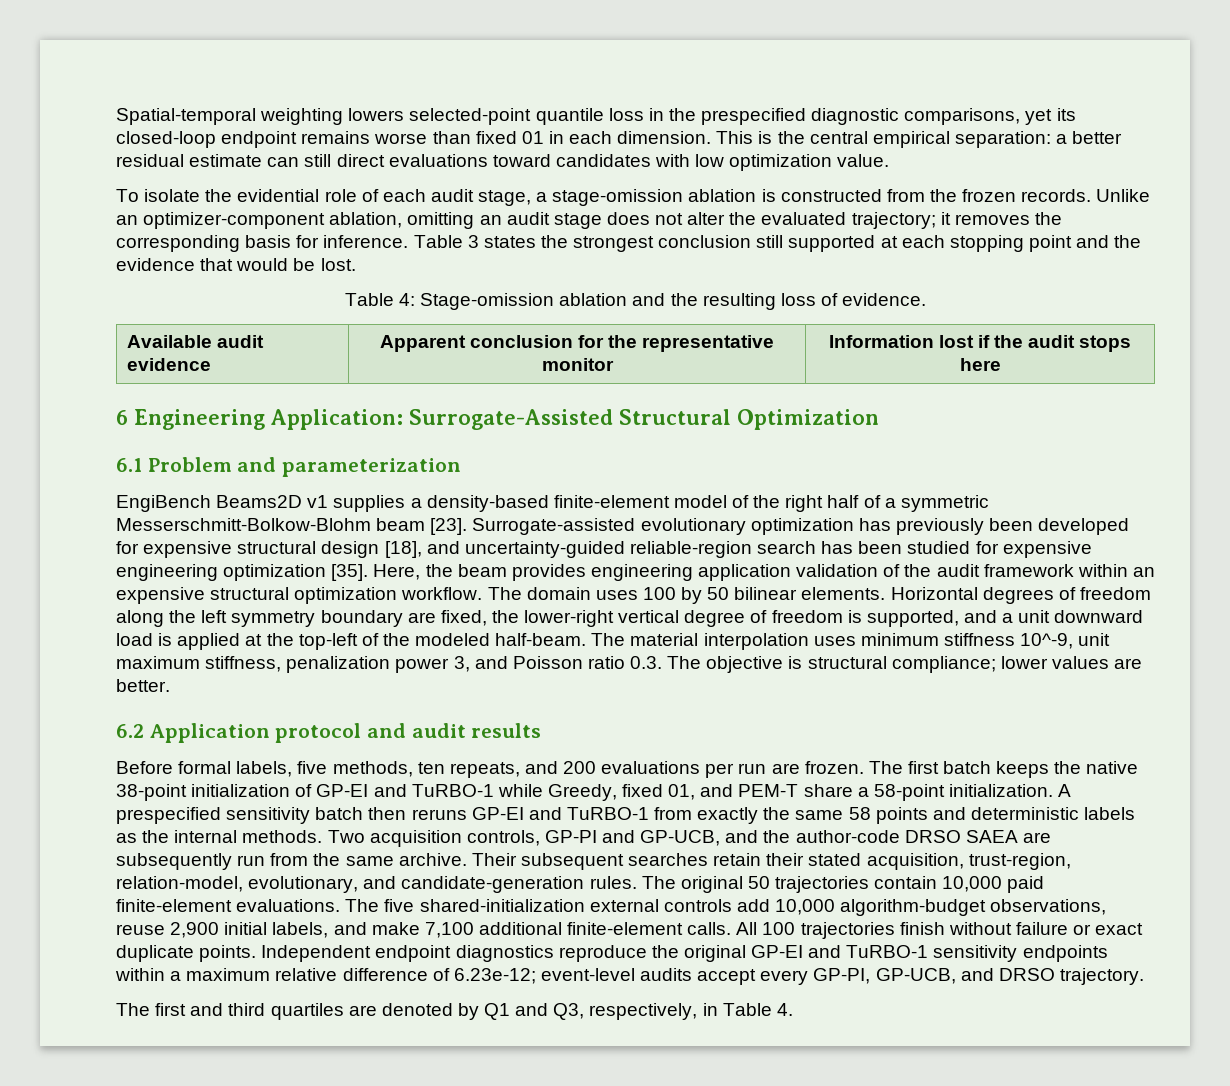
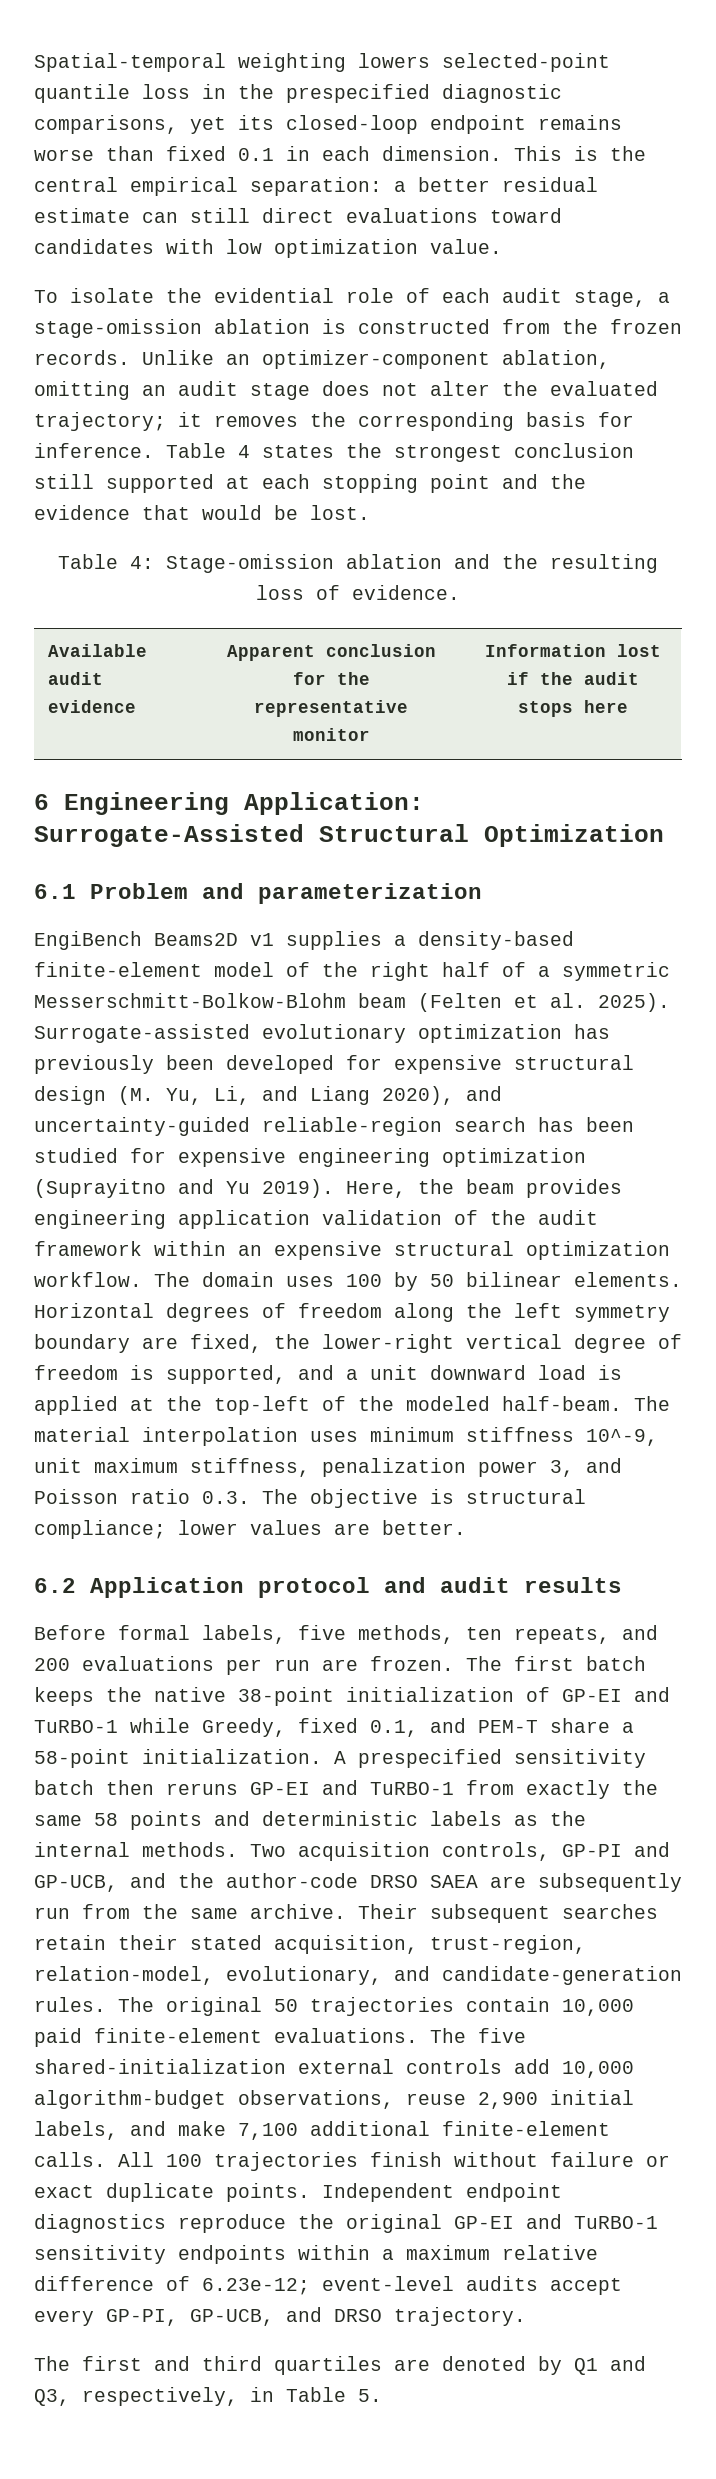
[521,131,544,144] 01 -> [238,148,274,161] 0.1
[467,235,479,248] 3 -> [238,445,250,458] 4
[430,518,468,535] [23]. -> [418,993,670,1012] (Felten et al. 2025).
[384,541,422,558] [18], -> [118,1086,454,1105] (M. Yu, Li, and Liang 2020),
[331,564,369,581] [35]. -> [34,1179,334,1198] (Suprayitno and Yu 2019).
[668,784,696,800] 01, -> [370,1720,418,1737] 0.1,
[776,1003,793,1016] 4. -> [358,2389,382,2402] 5.

